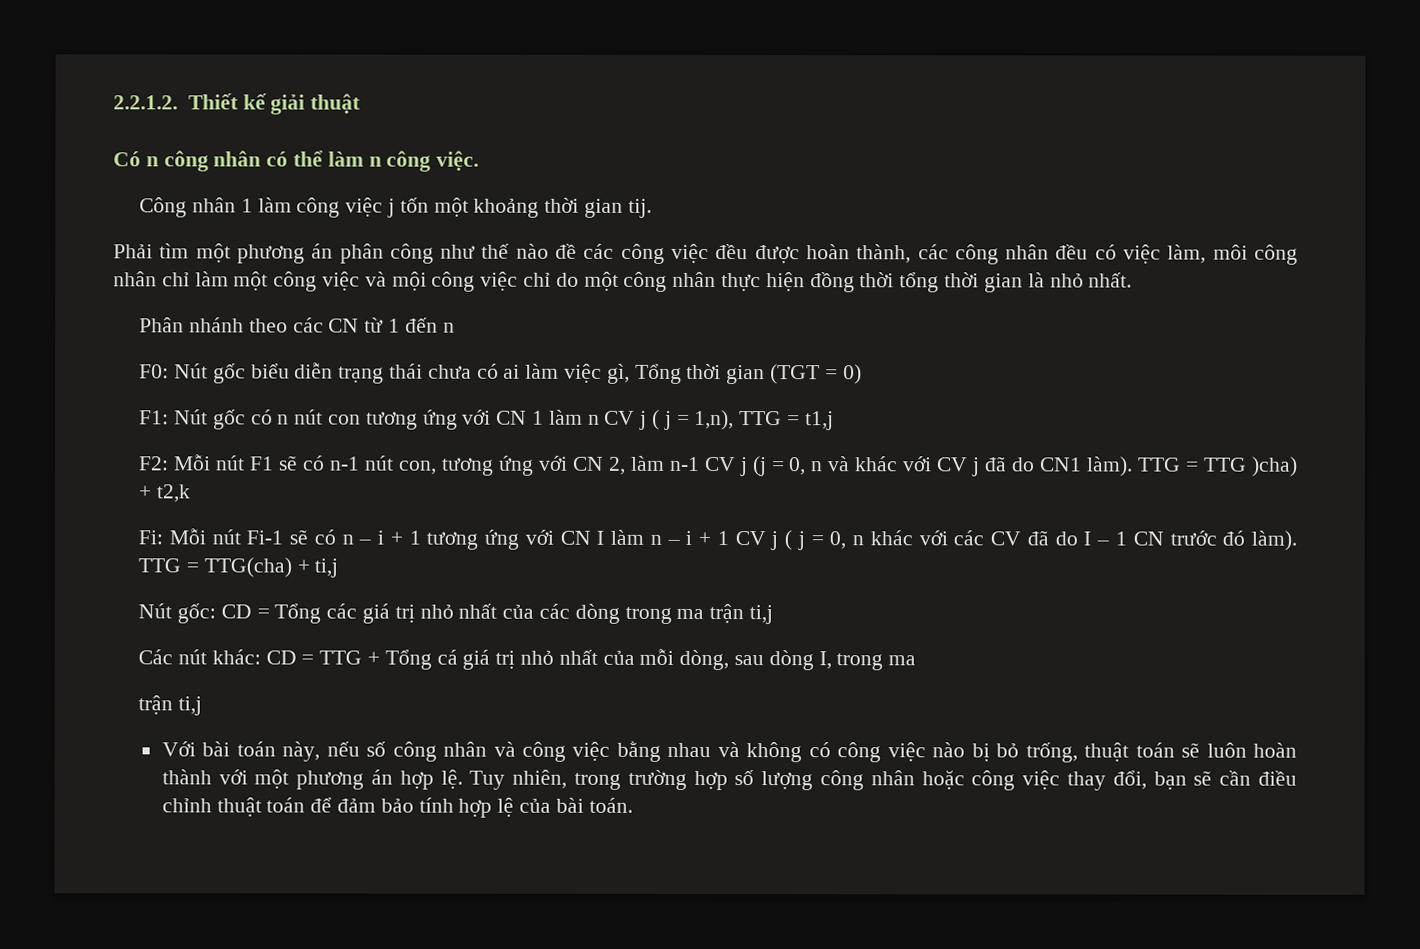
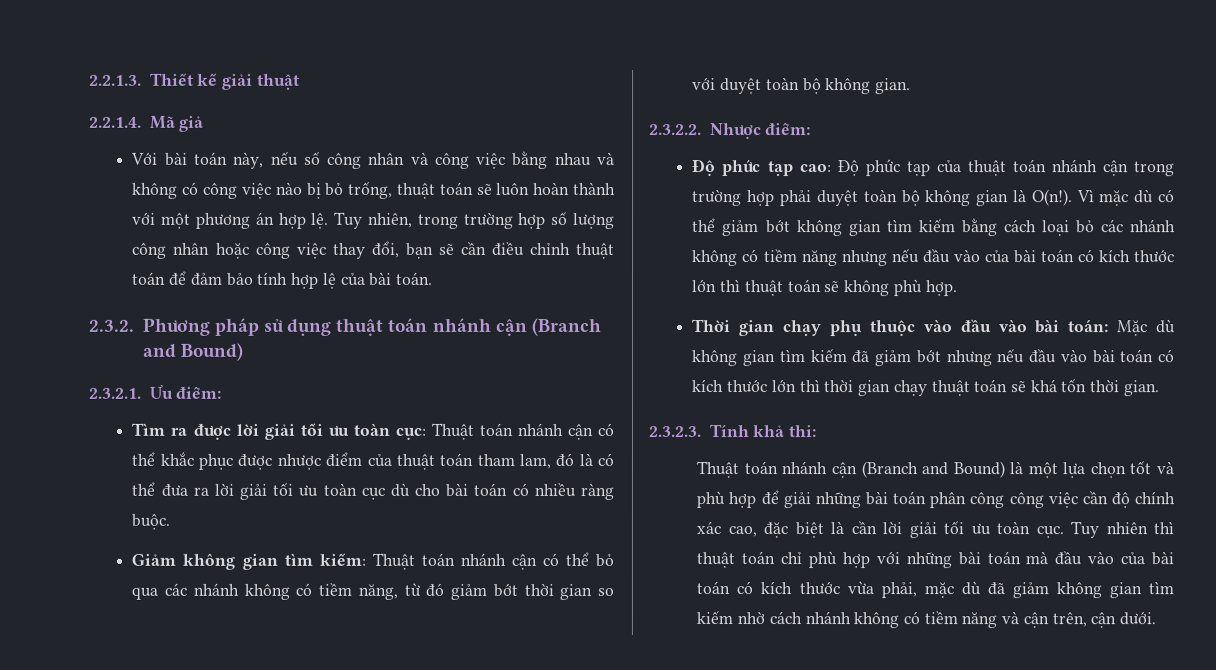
[113,95,178,110] 2.2.1.2. -> [89,74,142,86] 2.2.1.3.
[113,150,480,172] [139,197,652,218] [113,243,1298,265] [113,271,1133,293] [139,317,455,333] [139,362,862,385] [139,409,834,431] [139,454,1298,477] [138,484,190,503] [138,528,1298,551] [138,557,339,578] [138,603,774,625] [138,648,917,671] [138,695,202,716] Có n công nhân có thể làm n công việc. // Công nhân 1 làm công việc j tốn một khoảng thời gian tij. // Phải tìm một phương án phân công như thế nào đề các công việc đều được hoàn thành, các công nhân đều có việc làm, môi công nhân chỉ làm một công việc và mội công việc chỉ do một công nhân thực hiện đồng thời tổng thời gian là nhỏ nhất. // Phân nhánh theo các CN từ 1 đến n // F0: Nút gốc biểu diễn trạng thái chưa có ai làm việc gì, Tổng thời gian (TGT = 0) // F1: Nút gốc có n nút con tương ứng với CN 1 làm n CV j ( j = 1,n), TTG = t1,j // F2: Mỗi nút F1 sẽ có n-1 nút con, tương ứng với CN 2, làm n-1 CV j (j = 0, n và khác với CV j đã do CN1 làm). TTG = TTG )cha) + t2,k // Fi: Mỗi nút Fi-1 sẽ có n – i + 1 tương ứng với CN I làm n – i + 1 CV j ( j = 0, n khác với các CV đã do I – 1 CN trước đó làm). TTG = TTG(cha) + ti,j // Nút gốc: CD = Tổng các giá trị nhỏ nhất của các dòng trong ma trận ti,j // Các nút khác: CD = TTG + Tổng cá giá trị nhỏ nhất của mỗi dòng, sau dòng I, trong ma // trận ti,j -> [89,115,205,132] 2.2.1.4. Mã giả
(633, 805) none -> [89,317,602,336] [141,342,243,361] [88,384,222,399] [131,422,614,440] [131,451,614,470] [131,481,615,501] [131,513,171,530] [131,551,614,570] [131,582,614,600] [692,77,912,95] [649,123,812,140] [692,159,1175,177] [692,189,1175,207] [692,218,1176,237] [692,249,1175,267] [692,279,958,297] [692,319,1176,337] [691,349,1174,367] [691,379,1159,397] [648,424,817,438] [696,461,1174,479] [696,490,1175,509] [696,521,1174,539] [696,551,1174,569] [696,581,1174,599] [696,611,1157,629] // 2.3.2. Phương pháp sử dụng thuật toán nhánh cận (Branch and Bound) // 2.3.2.1. Ưu điểm: // Tìm ra được lời giải tối ưu toàn cục: Thuật toán nhánh cận có thể khắc phục được nhược điểm của thuật toán tham lam, đó là có thể đưa ra lời giải tối ưu toàn cục dù cho bài toán có nhiều ràng buộc. // Giảm không gian tìm kiếm: Thuật toán nhánh cận có thể bỏ qua các nhánh không có tiềm năng, từ đó giảm bớt thời gian so với duyệt toàn bộ không gian. // 2.3.2.2. Nhược điểm: // Độ phức tạp cao: Độ phức tạp của thuật toán nhánh cận trong trường hợp phải duyệt toàn bộ không gian là O(n!). Vì mặc dù có thể giảm bớt không gian tìm kiếm bằng cách loại bỏ các nhánh không có tiềm năng nhưng nếu đầu vào của bài toán có kích thước lớn thì thuật toán sẽ không phù hợp. // Thời gian chạy phụ thuộc vào đầu vào bài toán: Mặc dù không gian tìm kiếm đã giảm bớt nhưng nếu đầu vào bài toán có kích thước lớn thì thời gian chạy thuật toán sẽ khá tốn thời gian. // 2.3.2.3. Tính khả thi: // Thuật toán nhánh cận (Branch and Bound) là một lựa chọn tốt và phù hợp để giải những bài toán phân công công việc cần độ chính xác cao, đặc biệt là cần lời giải tối ưu toàn cục. Tuy nhiên thì thuật toán chỉ phù hợp với những bài toán mà đầu vào của bài toán có kích thước vừa phải, mặc dù đã giảm không gian tìm kiếm nhờ cách nhánh không có tiềm năng và cận trên, cận dưới.

